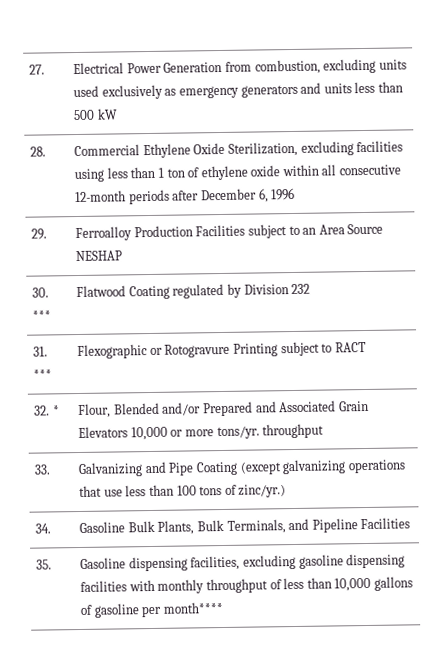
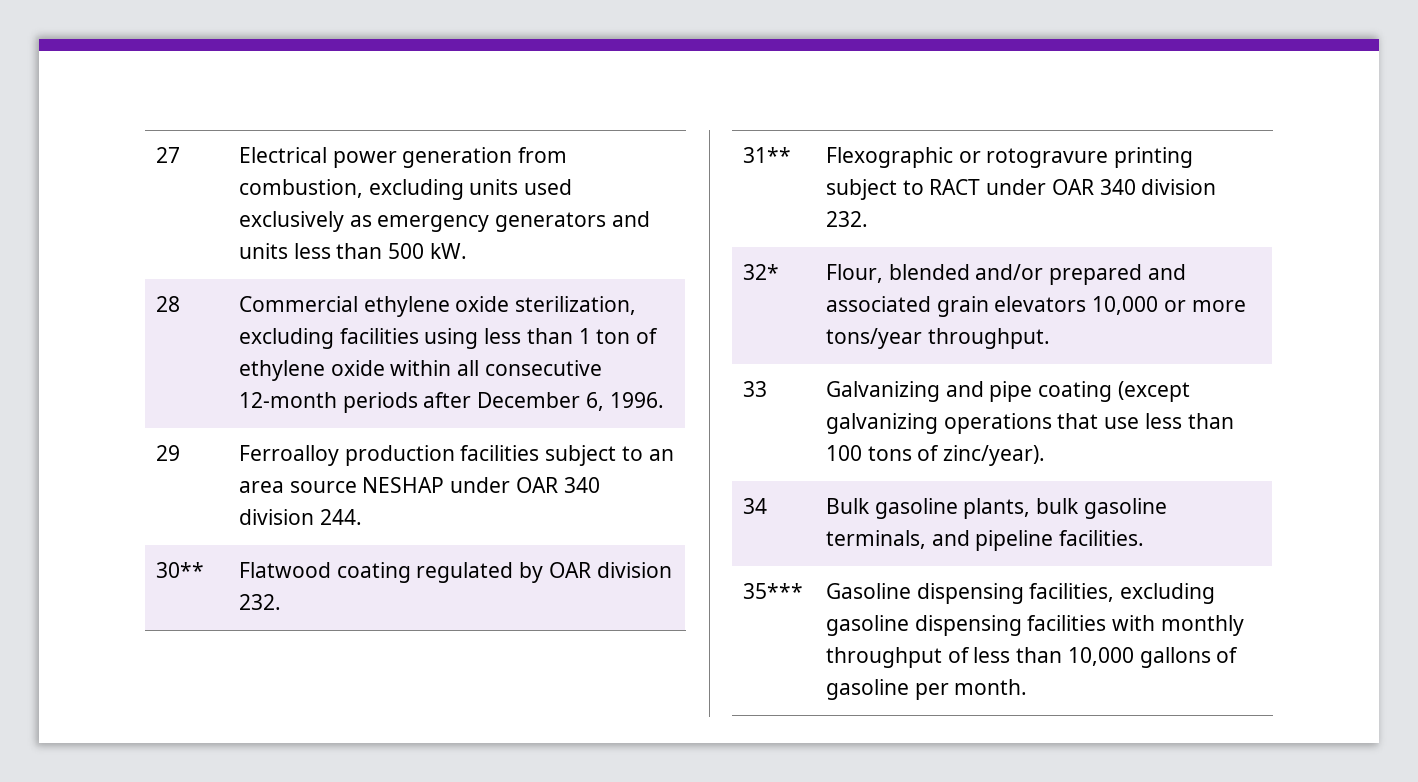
[29,64,46,75] 27. -> [156,147,181,163] 27
[126,61,223,74] Power Generation -> [332,147,513,168] power generation
[96,108,118,120] [30,146,47,157] kW // 28. -> [429,243,467,259] [156,296,181,312] kW. // 28
[142,141,298,159] Ethylene Oxide Sterilization, -> [363,296,637,317] ethylene oxide sterilization,
[271,187,296,201] [31,228,48,240] 1996 // 29. -> [609,392,664,408] [156,445,181,461] 1996. // 29
[133,224,246,238] Production Facilities -> [344,445,540,466] production facilities
[318,223,384,235] Area Source -> [239,481,357,493] area source
[32,287,50,298] [32,310,52,321] // 30. *** -> [450,477,600,493] [239,509,362,525] [156,562,205,578] under OAR 340 division 244. // 30**
[128,285,170,300] Coating -> [336,562,411,583] coating
[243,283,311,295] [33,346,49,357] [33,369,53,380] Division 232 // 31. *** -> [548,562,672,578] [239,594,282,610] [743,147,792,163] OAR division 232. // 31**
[164,343,278,358] Rotogravure Printing -> [986,147,1194,168] rotogravure printing
[34,405,60,416] [78,400,369,419] [78,423,325,441] [34,464,52,475] // 32. * | Flour, Blended and/or Prepared and Associated Grain Elevators 10,000 or more tons/yr. throughput // 33. -> [986,179,1217,195] [826,211,869,227] [743,264,780,280] [826,264,1186,285] [826,296,1246,317] [826,328,1050,349] [743,381,768,397] under OAR 340 division 232. // 32* | Flour, blended and/or prepared and associated grain elevators 10,000 or more tons/year throughput. // 33
[168,461,238,476] Pipe Coating -> [989,381,1113,402] pipe coating
[238,484,287,498] [35,523,52,534] [79,517,411,535] [36,559,53,570] zinc/yr.) // 34. | Gasoline Bulk Plants, Bulk Terminals, and Pipeline Facilities // 35. -> [943,445,1046,466] [743,498,768,514] [826,498,1167,519] [826,530,1145,551] [743,583,804,599] zinc/year). // 34 | Bulk gasoline plants, bulk gasoline terminals, and pipeline facilities. // 35***
[162,602,223,614] month**** -> [954,679,1028,695] month.

